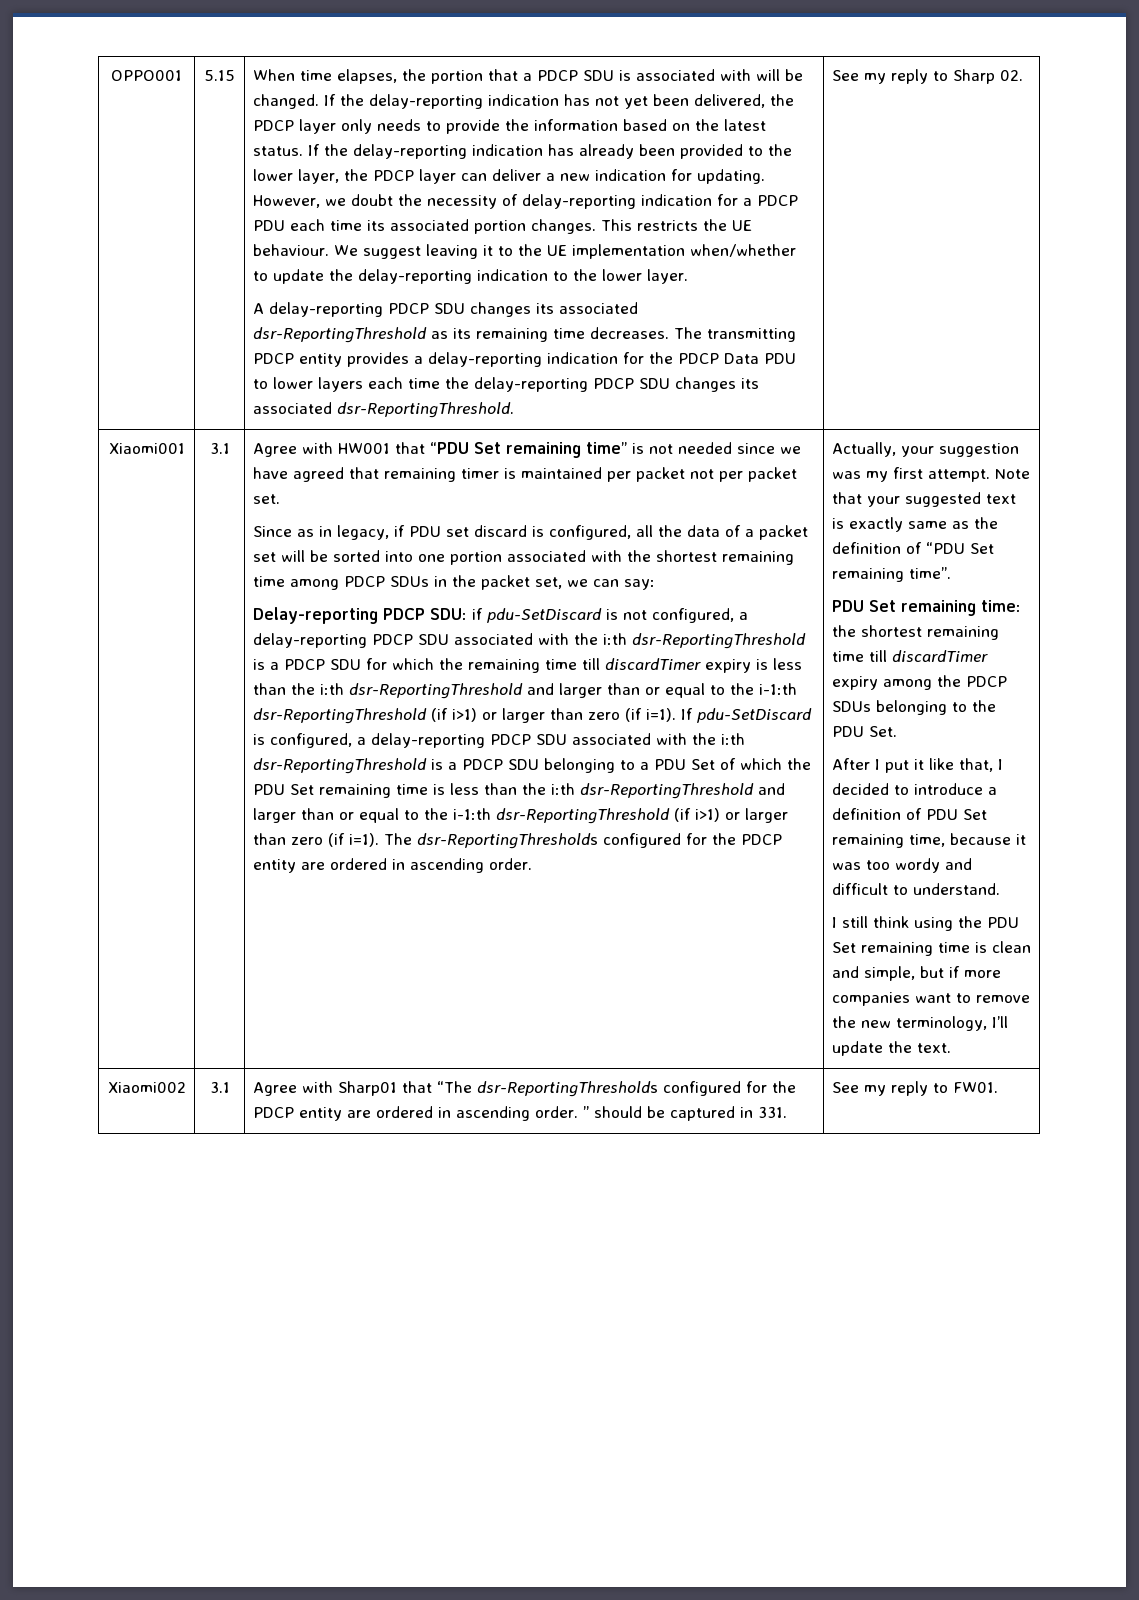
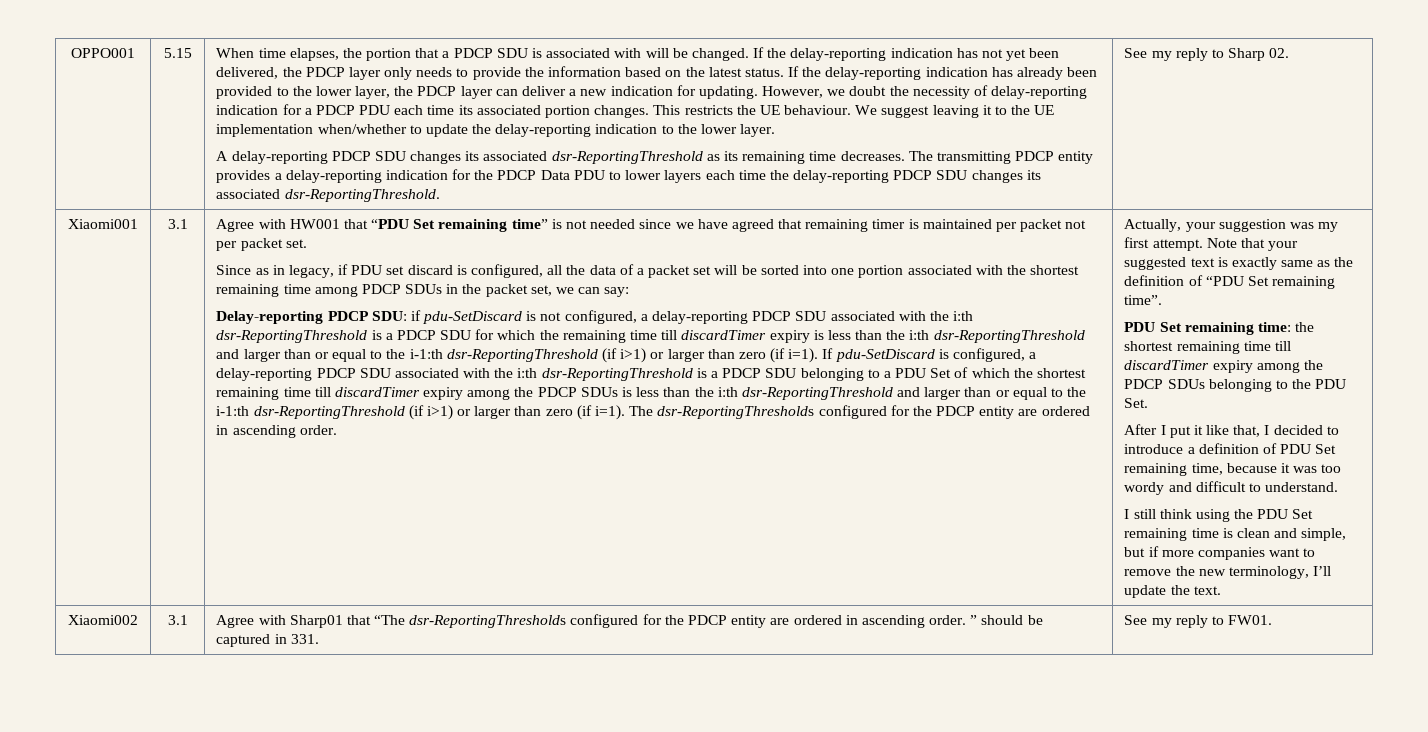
[252,784,428,798] PDU Set remaining time -> [1037,368,1087,378] [216,387,618,400] shortest remaining time till discardTimer expiry among the PDCP SDUs

